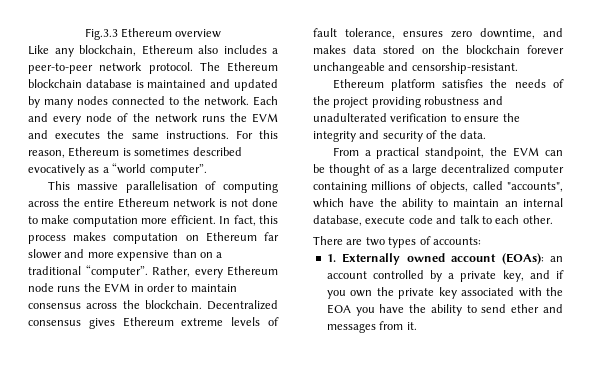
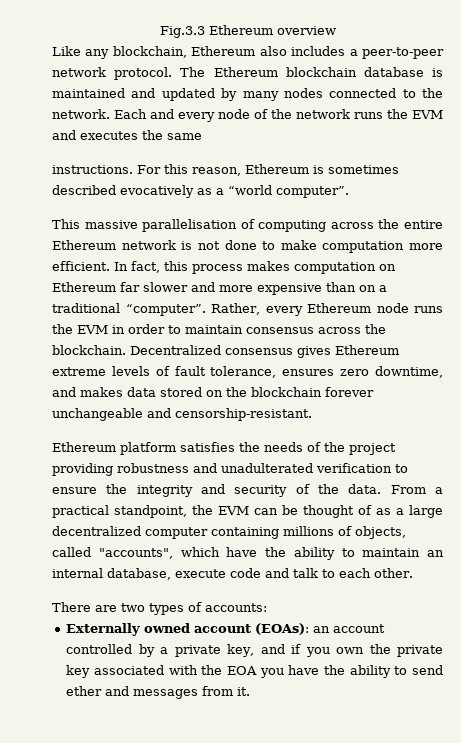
(159, 136) none -> (202, 136) //
(486, 134) // -> (382, 489) none
[326,254,336,262] 1. -> (267, 607) none

